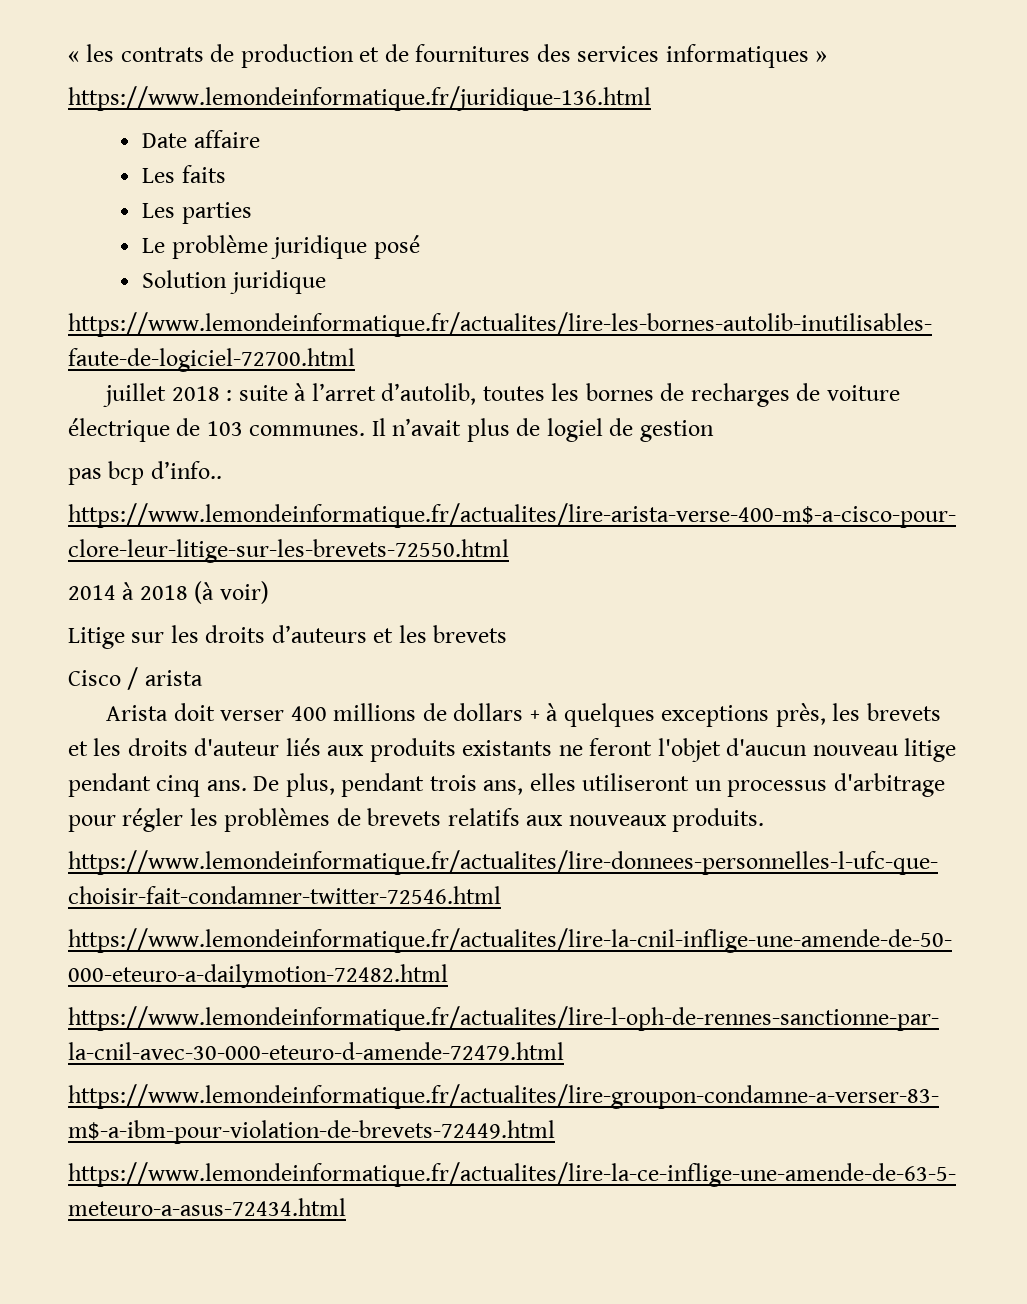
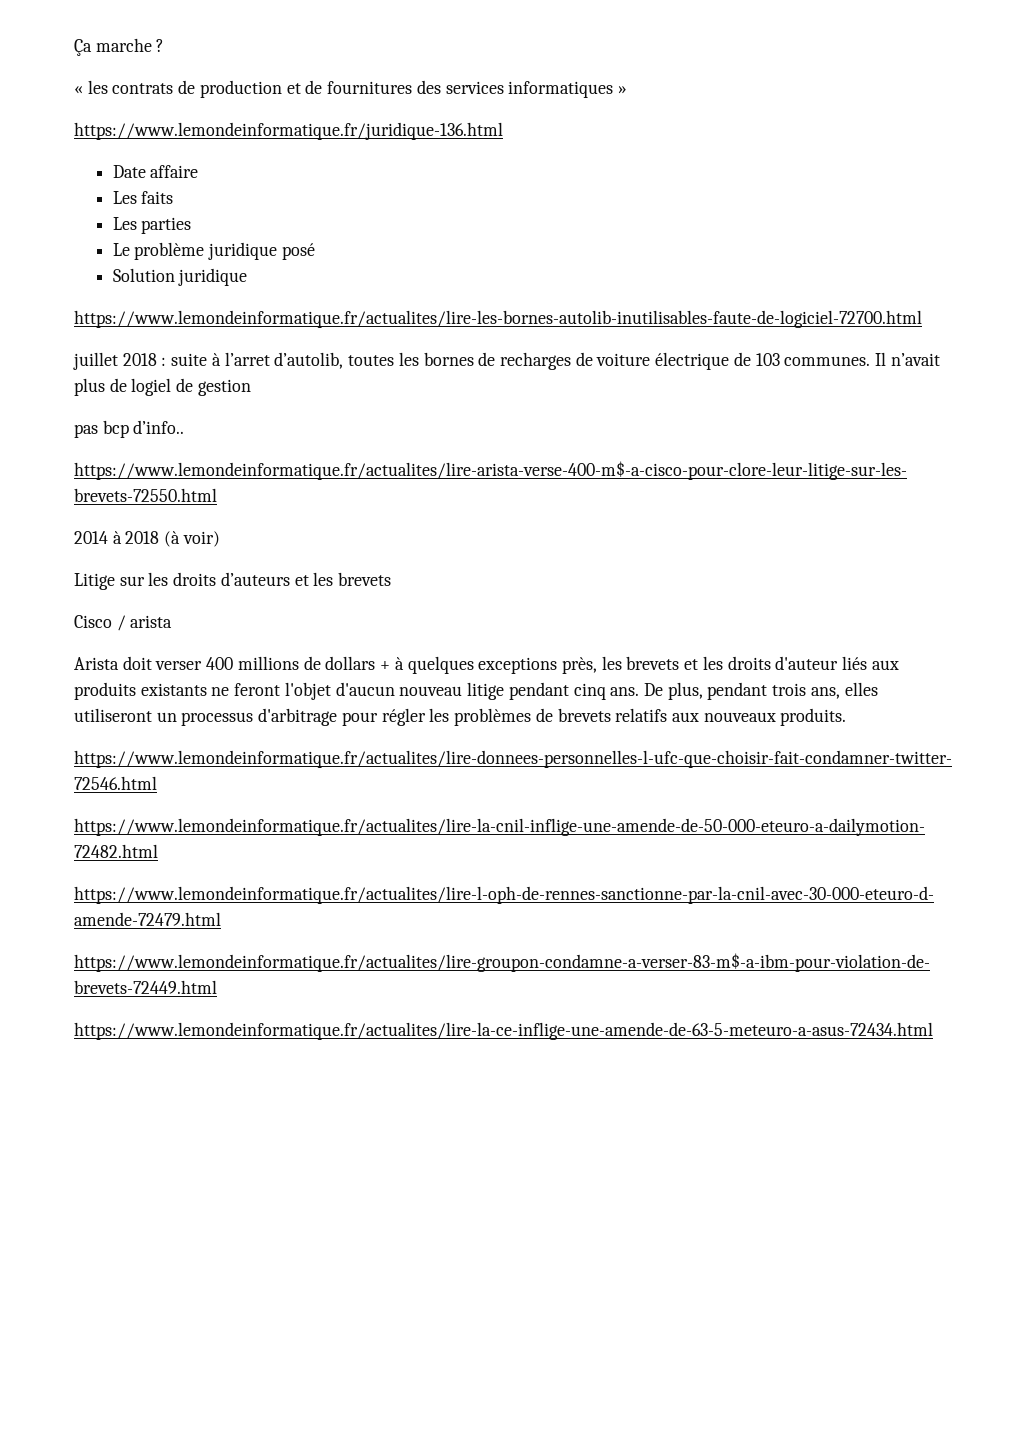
(68, 56) none -> [74,38,165,56] Ça marche ? //

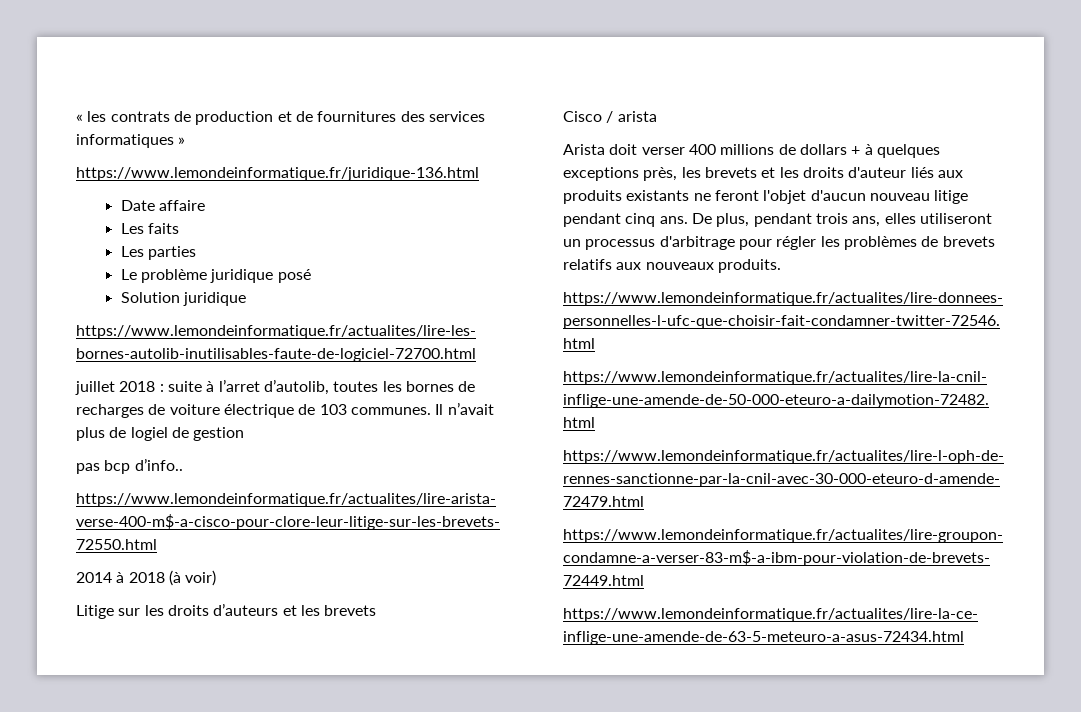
[74,38,165,56] Ça marche ? // -> (76, 118) none

